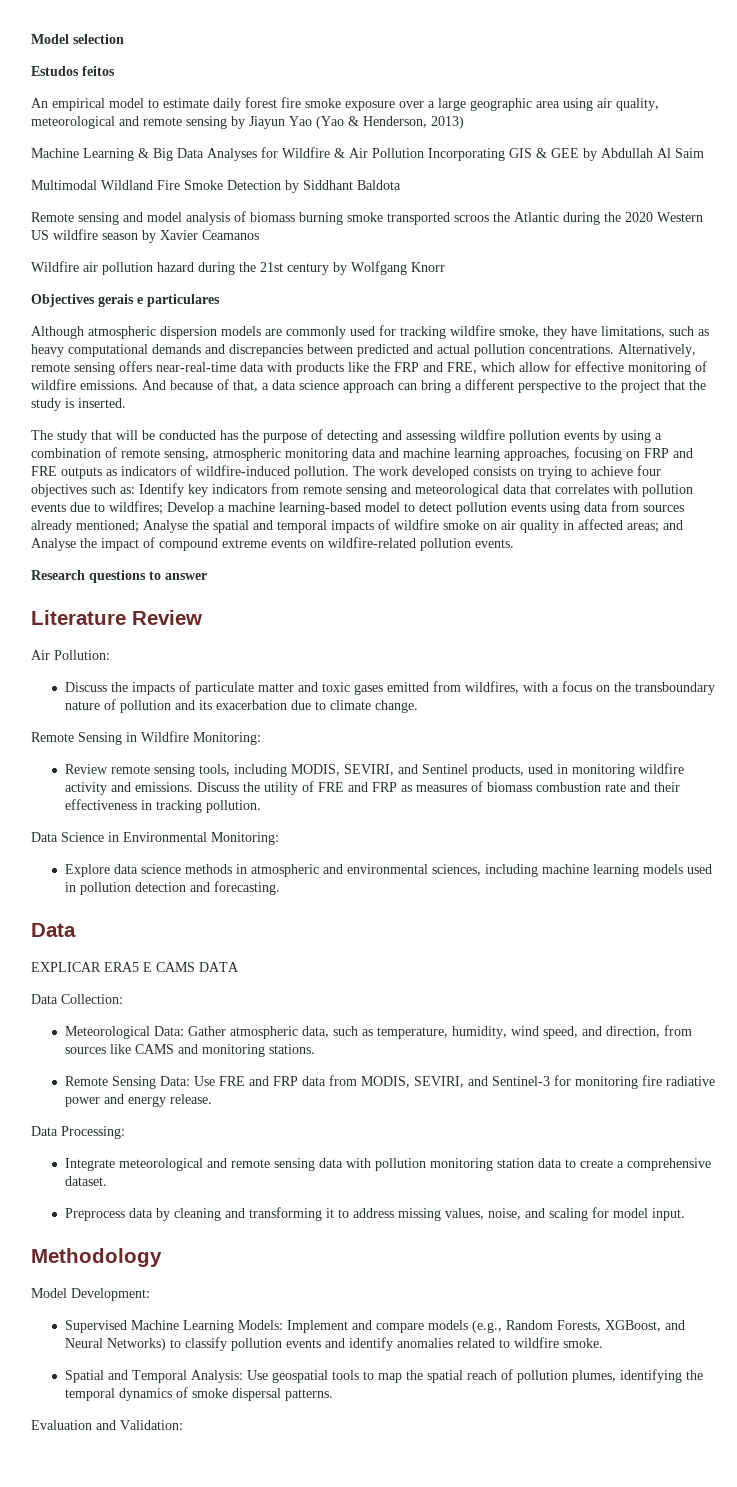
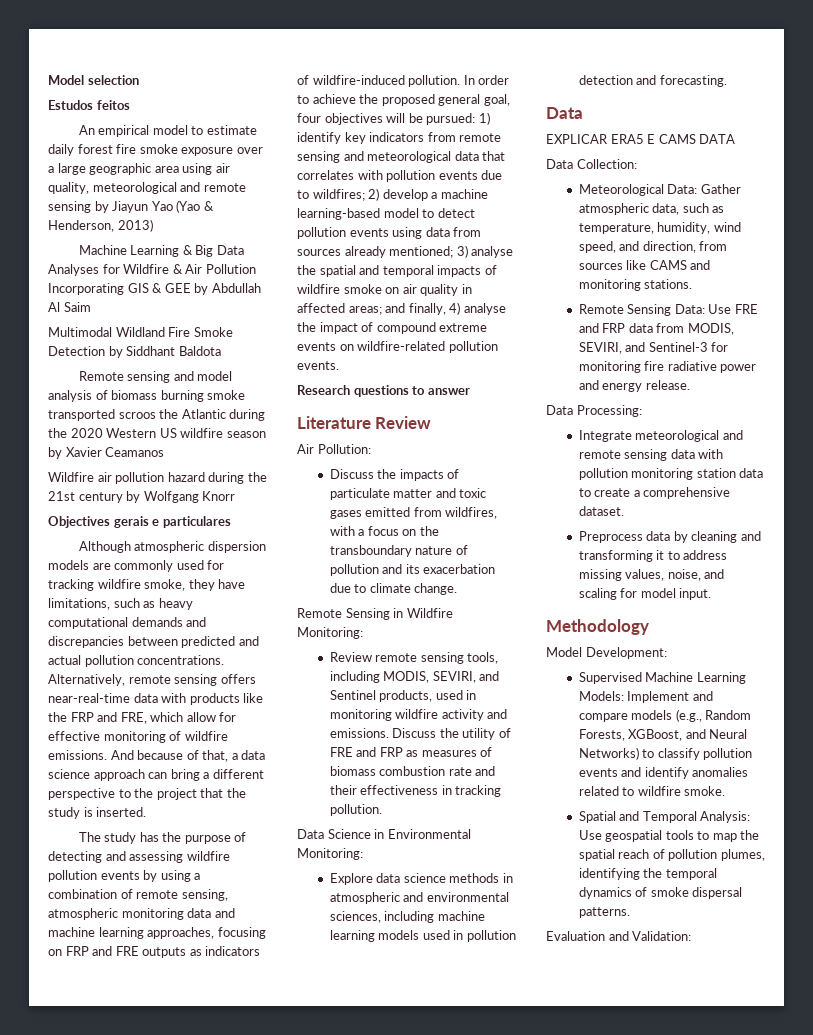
[91,430,216,440] that will be conducted -> (137, 838) none
[353,465,661,479] [31,483,184,497] The work developed consists on trying to achieve four objectives such as: Identify -> [463,75,510,85] [297,94,510,106] [297,112,490,125] [297,132,341,144] In order to achieve the proposed general goal, four objectives will be pursued: 1) identify
[167,502,214,515] Develop -> [368,188,428,201] 2) develop
[143,520,188,533] Analyse -> [456,245,514,258] 3) analyse
[31,538,76,551] Analyse -> [408,302,506,315] finally, 4) analyse

